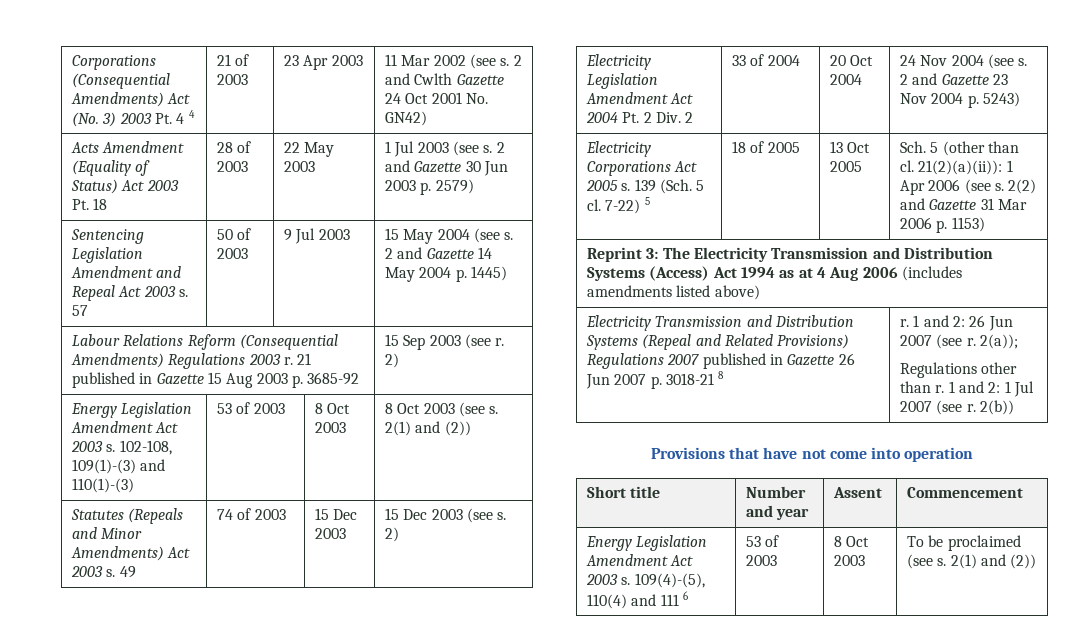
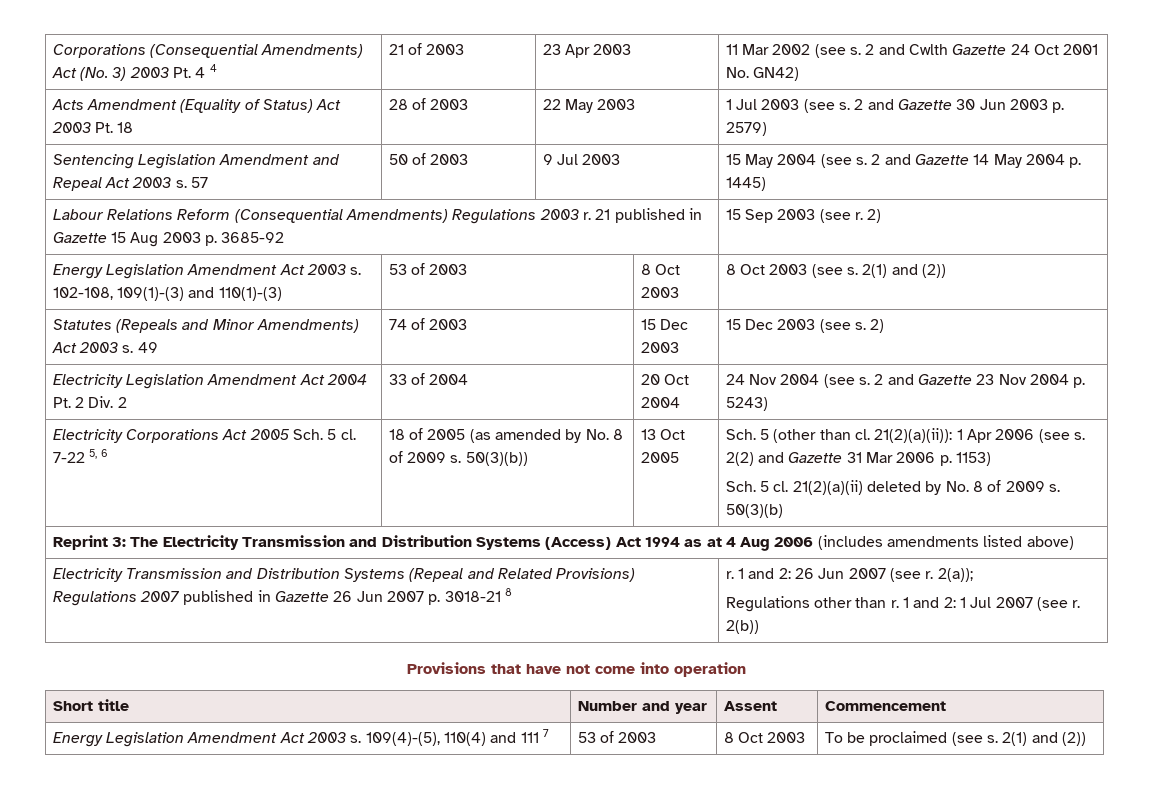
[621,179,705,194] [586,197,650,214] [731,141,800,153] s. 139 (Sch. 5 cl. 7-22) 5 | 18 of 2005 -> [292,429,356,440] [52,449,109,463] [388,428,623,443] [388,451,528,466] Sch. 5 cl. 7-22 5, 6 | 18 of 2005 (as amended by No. 8 of 2009 s. 50(3)(b))
(985, 224) none -> [725,480,1060,495] [725,504,783,518] // Sch. 5 cl. 21(2)(a)(ii) deleted by No. 8 of 2009 s. 50(3)(b)
[682,591,688,600] 6 -> [542,729,549,737] 7

